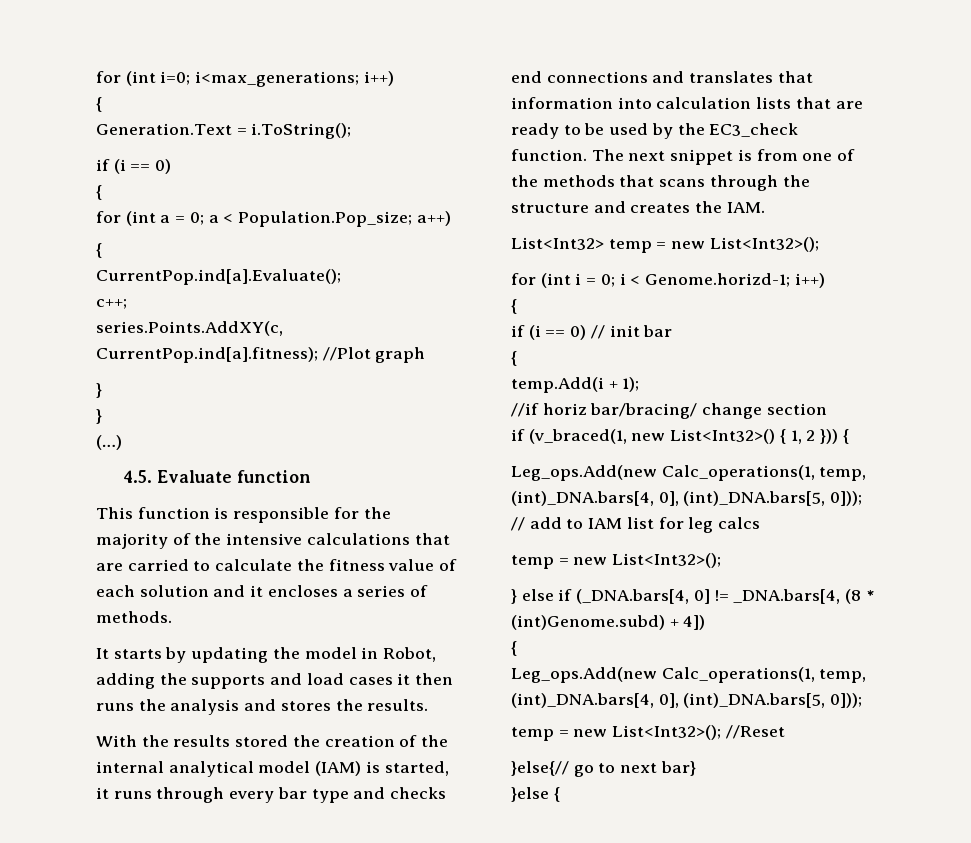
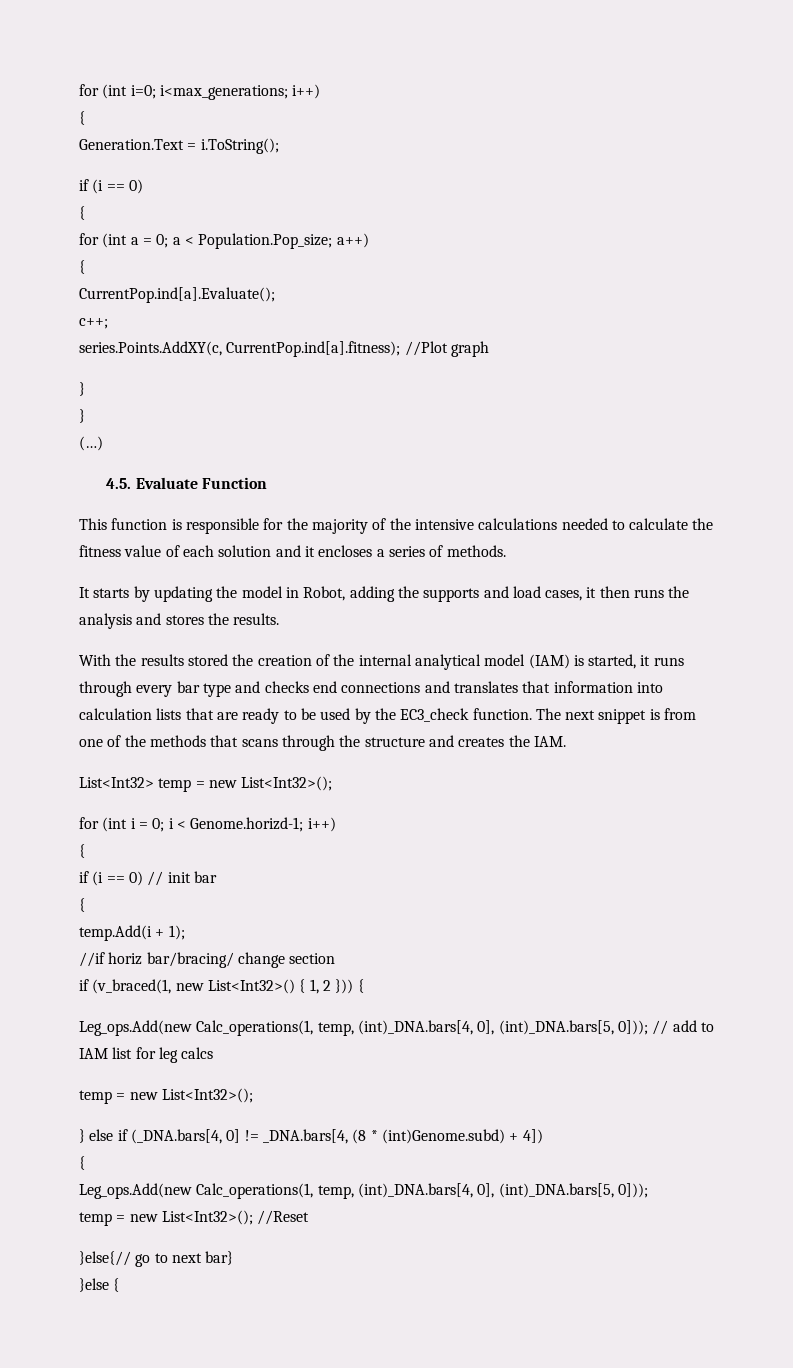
[236,470,311,483] function -> [202,477,268,489] Function
[414,533,450,545] [96,559,189,571] that are carried -> [561,518,608,530] needed
[348,677,393,685] cases -> [545,590,583,601] cases,

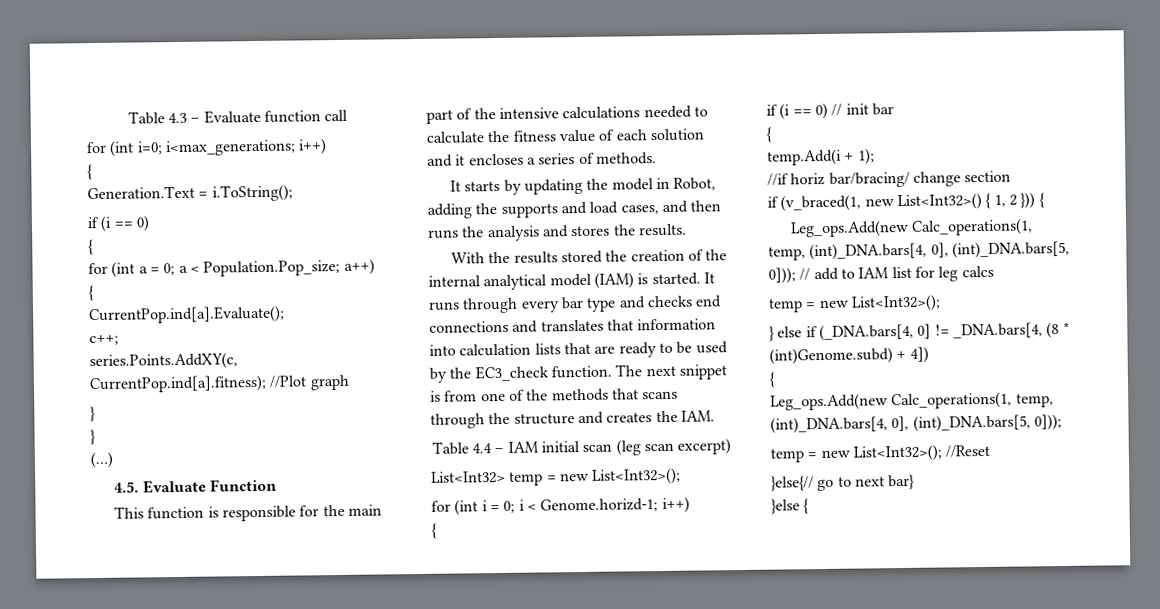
(79, 90) none -> [127,109,349,125] Table 4.3 – Evaluate function call //
[311,519,368,534] majority -> [348,504,383,516] [426,109,453,124] main part
[586,587,597,598] it -> [661,200,688,213] and
[588,654,651,669] started, it -> [651,272,715,286] started. It
(566, 741) none -> [431,438,732,456] // Table 4.4 – IAM initial scan (leg scan excerpt)

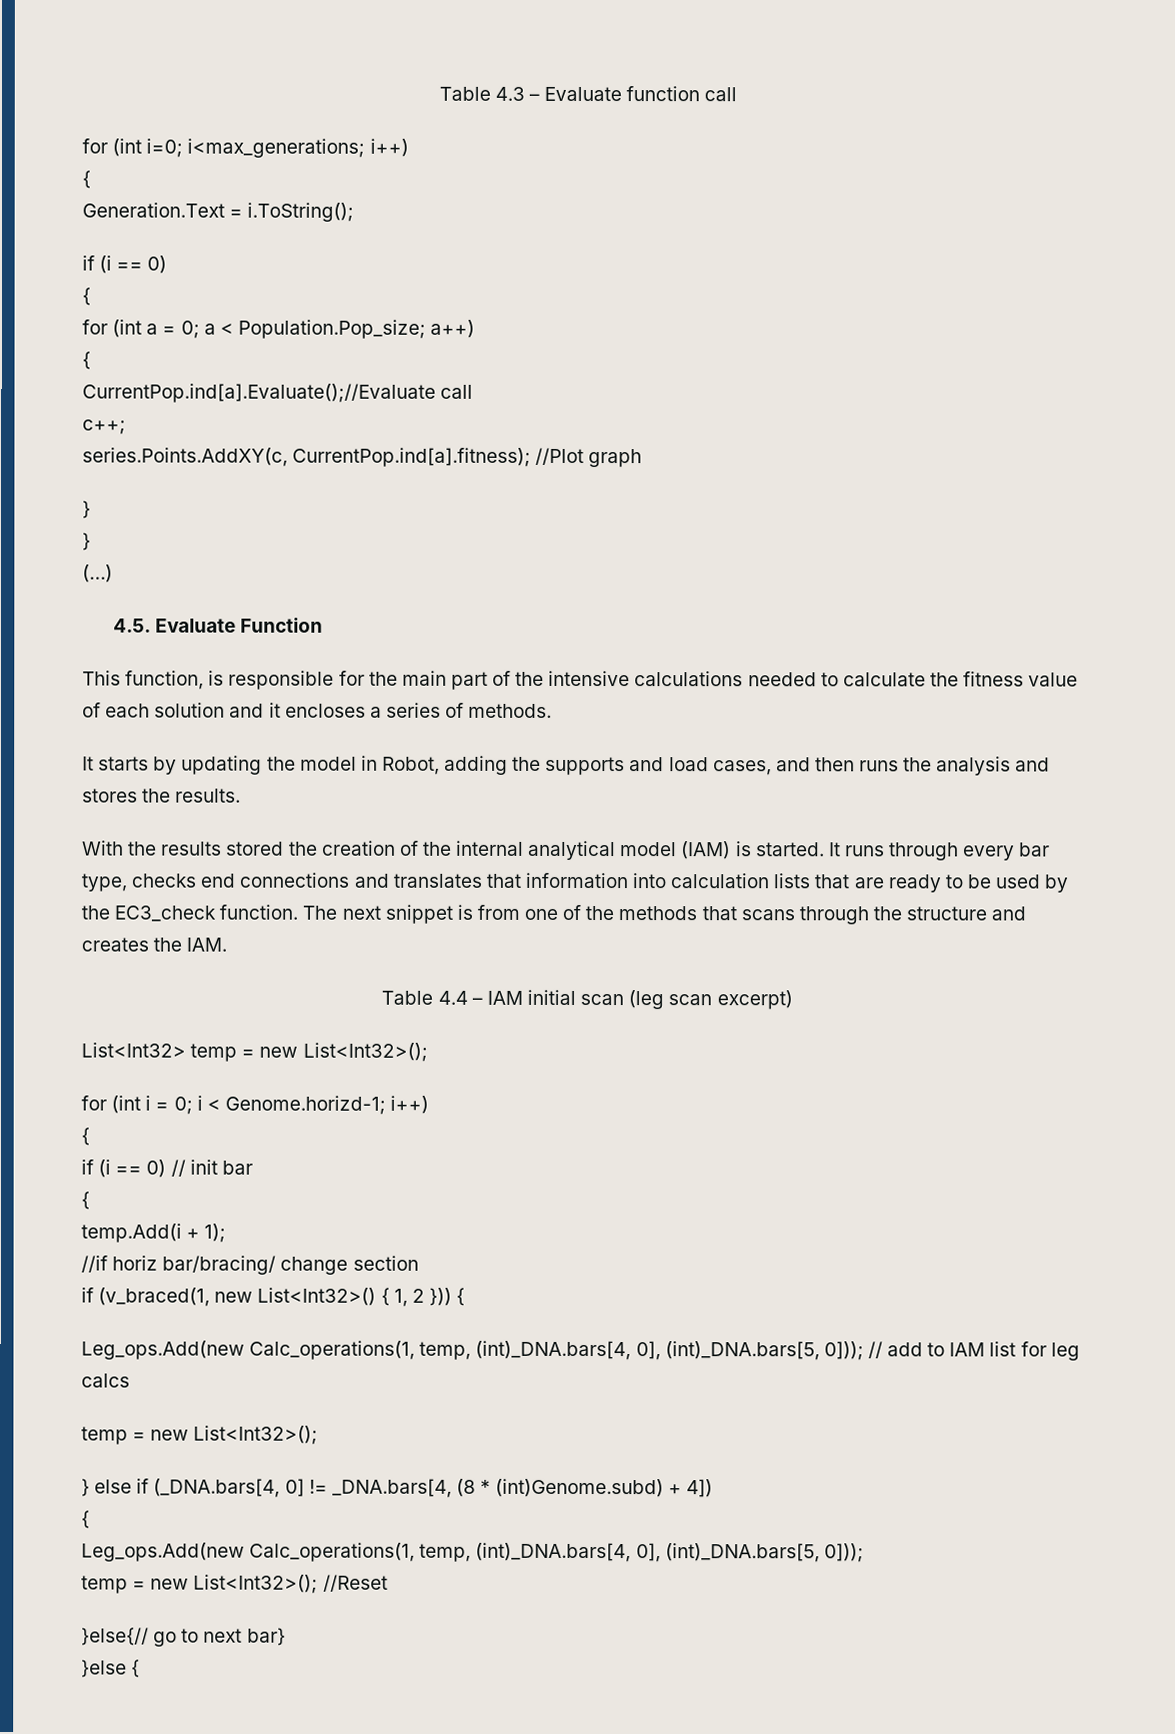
[89,305,285,325] CurrentPop.ind[a].Evaluate(); -> [82,383,474,403] CurrentPop.ind[a].Evaluate();//Evaluate call
[147,506,205,520] function -> [125,670,205,690] function,
[586,296,646,312] type and -> [81,873,127,892] type,

